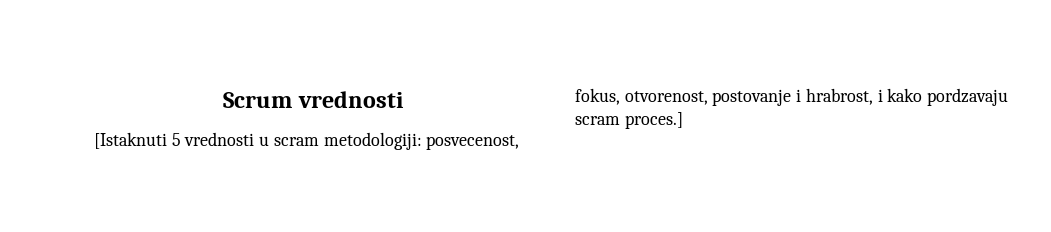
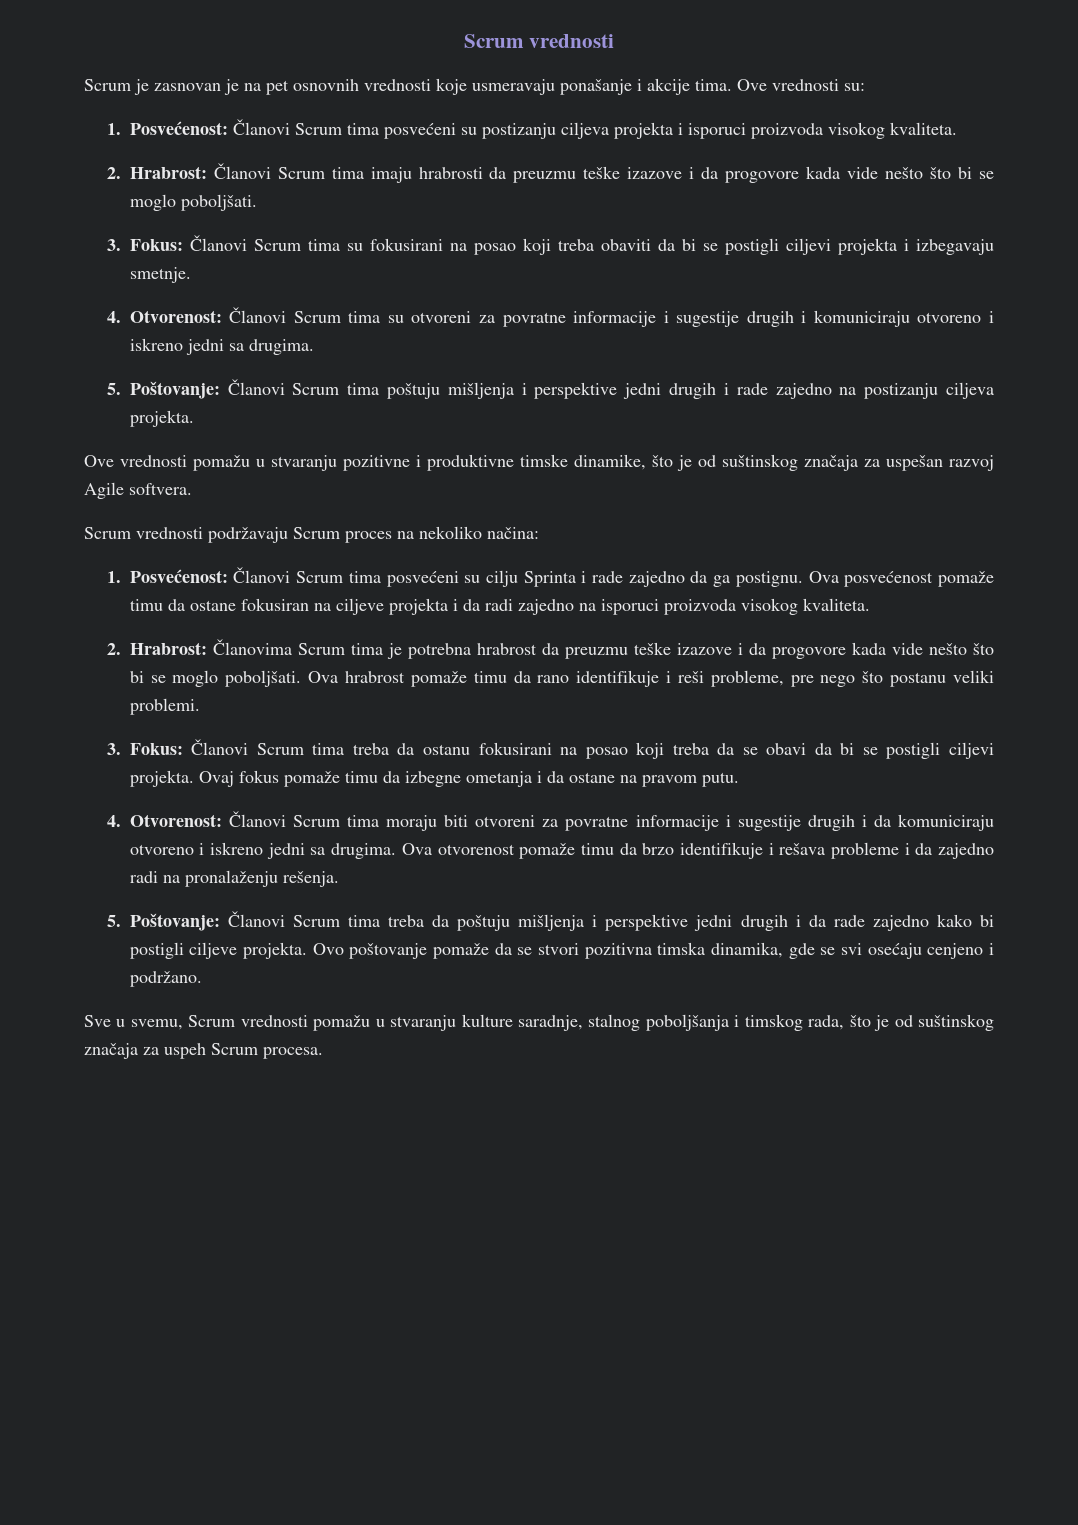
[94,132,520,150] [575,88,1009,106] [575,112,683,129] [Istaknuti 5 vrednosti u scram metodologiji: posvecenost, fokus, otvorenost, postovanje i hrabrost, i kako pordzavaju scram proces.] -> [84,78,865,95] [106,119,957,139] [106,163,994,183] [129,194,257,211] [106,235,995,255] [129,267,191,283] [106,307,994,327] [129,338,314,355] [106,379,994,399] [129,410,194,427] [84,454,994,471] [84,482,192,499] [84,526,539,543] [106,567,995,587] [129,598,870,615] [106,639,995,659] [129,670,994,687] [129,698,200,715] [106,739,995,759] [129,770,739,787] [106,811,995,831] [129,842,995,859] [129,870,339,887] [106,911,994,931] [129,942,995,959] [129,971,202,987] [84,1014,995,1031] [84,1043,323,1059] Scrum je zasnovan je na pet osnovnih vrednosti koje usmeravaju ponašanje i akcije tima. Ove vrednosti su: // 1. Posvećenost: Članovi Scrum tima posvećeni su postizanju ciljeva projekta i isporuci proizvoda visokog kvaliteta. // 2. Hrabrost: Članovi Scrum tima imaju hrabrosti da preuzmu teške izazove i da progovore kada vide nešto što bi se moglo poboljšati. // 3. Fokus: Članovi Scrum tima su fokusirani na posao koji treba obaviti da bi se postigli ciljevi projekta i izbegavaju smetnje. // 4. Otvorenost: Članovi Scrum tima su otvoreni za povratne informacije i sugestije drugih i komuniciraju otvoreno i iskreno jedni sa drugima. // 5. Poštovanje: Članovi Scrum tima poštuju mišljenja i perspektive jedni drugih i rade zajedno na postizanju ciljeva projekta. // Ove vrednosti pomažu u stvaranju pozitivne i produktivne timske dinamike, što je od suštinskog značaja za uspešan razvoj Agile softvera. // Scrum vrednosti podržavaju Scrum proces na nekoliko načina: // 1. Posvećenost: Članovi Scrum tima posvećeni su cilju Sprinta i rade zajedno da ga postignu. Ova posvećenost pomaže timu da ostane fokusiran na ciljeve projekta i da radi zajedno na isporuci proizvoda visokog kvaliteta. // 2. Hrabrost: Članovima Scrum tima je potrebna hrabrost da preuzmu teške izazove i da progovore kada vide nešto što bi se moglo poboljšati. Ova hrabrost pomaže timu da rano identifikuje i reši probleme, pre nego što postanu veliki problemi. // 3. Fokus: Članovi Scrum tima treba da ostanu fokusirani na posao koji treba da se obavi da bi se postigli ciljevi projekta. Ovaj fokus pomaže timu da izbegne ometanja i da ostane na pravom putu. // 4. Otvorenost: Članovi Scrum tima moraju biti otvoreni za povratne informacije i sugestije drugih i da komuniciraju otvoreno i iskreno jedni sa drugima. Ova otvorenost pomaže timu da brzo identifikuje i rešava probleme i da zajedno radi na pronalaženju rešenja. // 5. Poštovanje: Članovi Scrum tima treba da poštuju mišljenja i perspektive jedni drugih i da rade zajedno kako bi postigli ciljeve projekta. Ovo poštovanje pomaže da se stvori pozitivna timska dinamika, gde se svi osećaju cenjeno i podržano. // Sve u svemu, Scrum vrednosti pomažu u stvaranju kulture saradnje, stalnog poboljšanja i timskog rada, što je od suštinskog značaja za uspeh Scrum procesa.

